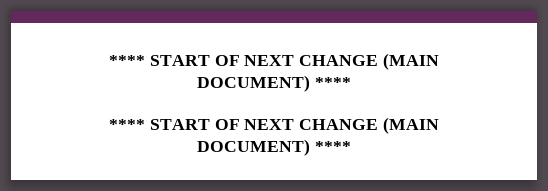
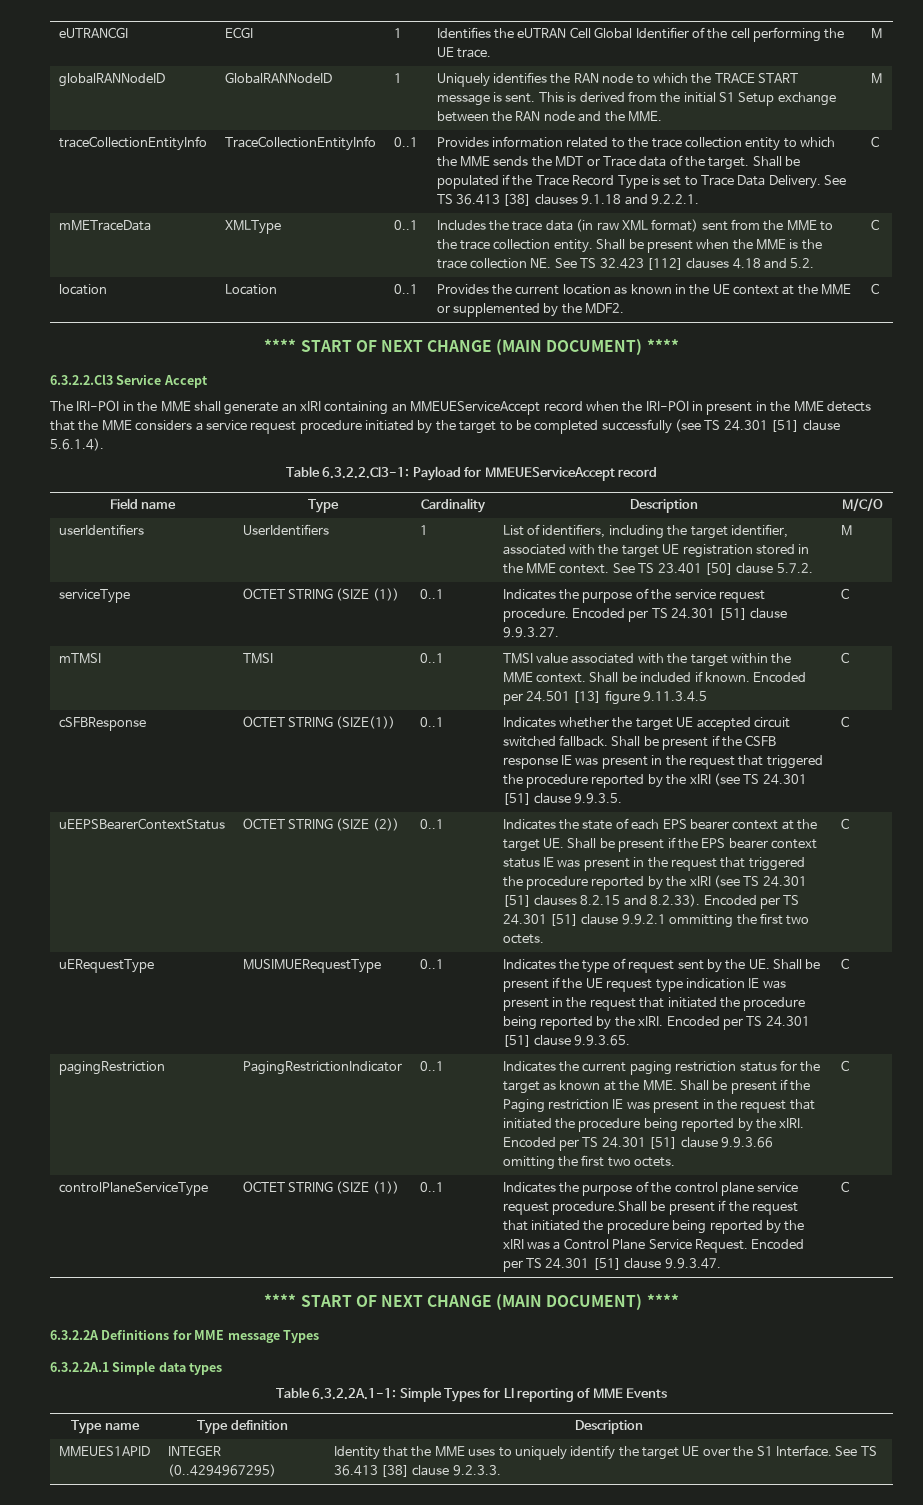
[109,53,439,70] [197,75,351,92] [109,117,439,134] [197,139,351,156] **** START OF NEXT CHANGE (MAIN DOCUMENT) **** // **** START OF NEXT CHANGE (MAIN DOCUMENT) **** -> [58,27,128,38] [224,27,253,38] [393,28,402,38] [436,27,845,42] [436,47,492,58] [870,28,882,39] [58,73,165,87] [224,72,332,84] [393,73,402,83] [436,72,799,87] [436,91,836,106] [436,111,662,122] [870,73,882,84] [58,136,207,151] [224,136,376,151] [393,137,418,147] [436,136,836,151] [436,155,801,170] [436,174,847,189] [436,194,699,206] [870,136,879,147] [58,220,151,231] [224,220,281,234] [393,220,418,230] [436,219,834,232] [436,239,822,253] [436,258,815,270] [870,219,879,230] [58,284,107,295] [224,284,277,295] [393,284,418,294] [436,284,852,295] [436,303,625,317] [870,283,879,294] [264,339,679,356] [50,374,208,388] [50,400,871,415] [50,419,840,434] [50,438,104,451] [286,466,657,481] [109,498,177,509] [308,499,340,513] [421,498,486,513] [629,499,698,513] [842,498,883,512] [58,524,144,536] [242,524,329,536] [419,525,428,535] [502,524,788,539] [502,544,810,558] [502,563,813,575] [840,525,852,536] [58,589,130,603] [242,588,399,601] [419,589,444,599] [502,588,765,603] [502,608,787,622] [502,627,559,638] [840,588,849,599] [58,653,101,664] [242,653,273,664] [419,653,444,663] [502,653,792,667] [502,671,807,683] [502,690,708,705] [840,652,849,663] [58,717,146,731] [242,716,396,729] [419,717,444,727] [502,717,790,731] [502,735,777,750] [502,755,823,769] [502,773,807,788] [502,793,623,805] [840,716,849,727] [58,818,225,830] [242,818,399,831] [419,819,444,829] [502,818,818,830] [502,837,818,852] [502,857,805,871] [502,875,807,890] [502,894,800,909] [502,913,810,928] [502,934,544,944] [840,818,849,829] [58,959,154,973] [242,959,381,973] [419,959,444,969] [502,958,821,973] [502,977,786,992] [502,997,806,1011] [502,1016,810,1030] [502,1035,631,1047] [840,958,849,969] [58,1061,165,1075] [242,1061,402,1075] [419,1061,444,1071] [502,1060,821,1075] [502,1079,811,1094] [502,1099,815,1113] [502,1118,805,1132] [502,1137,773,1151] [502,1155,676,1170] [840,1060,849,1071] [58,1182,208,1196] [242,1181,399,1194] [419,1182,444,1192] [502,1181,799,1196] [502,1200,798,1215] [502,1220,805,1234] [502,1238,805,1253] [502,1258,721,1272] [840,1181,849,1192] [264,1294,679,1311] [50,1330,319,1343] [50,1361,223,1375] [275,1387,668,1402] [71,1420,140,1434] [197,1420,288,1434] [575,1420,643,1434] [58,1446,150,1457] [167,1445,221,1456] [167,1464,276,1477] [333,1445,877,1460] [333,1465,501,1477] eUTRANCGI | ECGI | 1 | Identifies the eUTRAN Cell Global Identifier of the cell performing the UE trace. | M // globalRANNodeID | GlobalRANNodeID | 1 | Uniquely identifies the RAN node to which the TRACE START message is sent. This is derived from the initial S1 Setup exchange between the RAN node and the MME. | M // traceCollectionEntityInfo | TraceCollectionEntityInfo | 0..1 | Provides information related to the trace collection entity to which the MME sends the MDT or Trace data of the target. Shall be populated if the Trace Record Type is set to Trace Data Delivery. See TS 36.413 [38] clauses 9.1.18 and 9.2.2.1. | C // mMETraceData | XMLType | 0..1 | Includes the trace data (in raw XML format) sent from the MME to the trace collection entity. Shall be present when the MME is the trace collection NE. See TS 32.423 [112] clauses 4.18 and 5.2. | C // location | Location | 0..1 | Provides the current location as known in the UE context at the MME or supplemented by the MDF2. | C // **** START OF NEXT CHANGE (MAIN DOCUMENT) **** // 6.3.2.2.Cl3 Service Accept // The IRI-POI in the MME shall generate an xIRI containing an MMEUEServiceAccept record when the IRI-POI in present in the MME detects that the MME considers a service request procedure initiated by the target to be completed successfully (see TS 24.301 [51] clause 5.6.1.4). // Table 6.3.2.2.Cl3-1: Payload for MMEUEServiceAccept record // Field name | Type | Cardinality | Description | M/C/O // userIdentifiers | UserIdentifiers | 1 | List of identifiers, including the target identifier, associated with the target UE registration stored in the MME context. See TS 23.401 [50] clause 5.7.2. | M // serviceType | OCTET STRING (SIZE (1)) | 0..1 | Indicates the purpose of the service request procedure. Encoded per TS 24.301 [51] clause 9.9.3.27. | C // mTMSI | TMSI | 0..1 | TMSI value associated with the target within the MME context. Shall be included if known. Encoded per 24.501 [13] figure 9.11.3.4.5 | C // cSFBResponse | OCTET STRING (SIZE(1)) | 0..1 | Indicates whether the target UE accepted circuit switched fallback. Shall be present if the CSFB response IE was present in the request that triggered the procedure reported by the xIRI (see TS 24.301 [51] clause 9.9.3.5. | C // uEEPSBearerContextStatus | OCTET STRING (SIZE (2)) | 0..1 | Indicates the state of each EPS bearer context at the target UE. Shall be present if the EPS bearer context status IE was present in the request that triggered the procedure reported by the xIRI (see TS 24.301 [51] clauses 8.2.15 and 8.2.33). Encoded per TS 24.301 [51] clause 9.9.2.1 ommitting the first two octets. | C // uERequestType | MUSIMUERequestType | 0..1 | Indicates the type of request sent by the UE. Shall be present if the UE request type indication IE was present in the request that initiated the procedure being reported by the xIRI. Encoded per TS 24.301 [51] clause 9.9.3.65. | C // pagingRestriction | PagingRestrictionIndicator | 0..1 | Indicates the current paging restriction status for the target as known at the MME. Shall be present if the Paging restriction IE was present in the request that initiated the procedure being reported by the xIRI. Encoded per TS 24.301 [51] clause 9.9.3.66 omitting the first two octets. | C // controlPlaneServiceType | OCTET STRING (SIZE (1)) | 0..1 | Indicates the purpose of the control plane service request procedure.Shall be present if the request that initiated the procedure being reported by the xIRI was a Control Plane Service Request. Encoded per TS 24.301 [51] clause 9.9.3.47. | C // **** START OF NEXT CHANGE (MAIN DOCUMENT) **** // 6.3.2.2A Definitions for MME message Types // 6.3.2.2A.1 Simple data types // Table 6.3.2.2A.1-1: Simple Types for LI reporting of MME Events // Type name | Type definition | Description // MMEUES1APID | INTEGER (0..4294967295) | Identity that the MME uses to uniquely identify the target UE over the S1 Interface. See TS 36.413 [38] clause 9.2.3.3.

